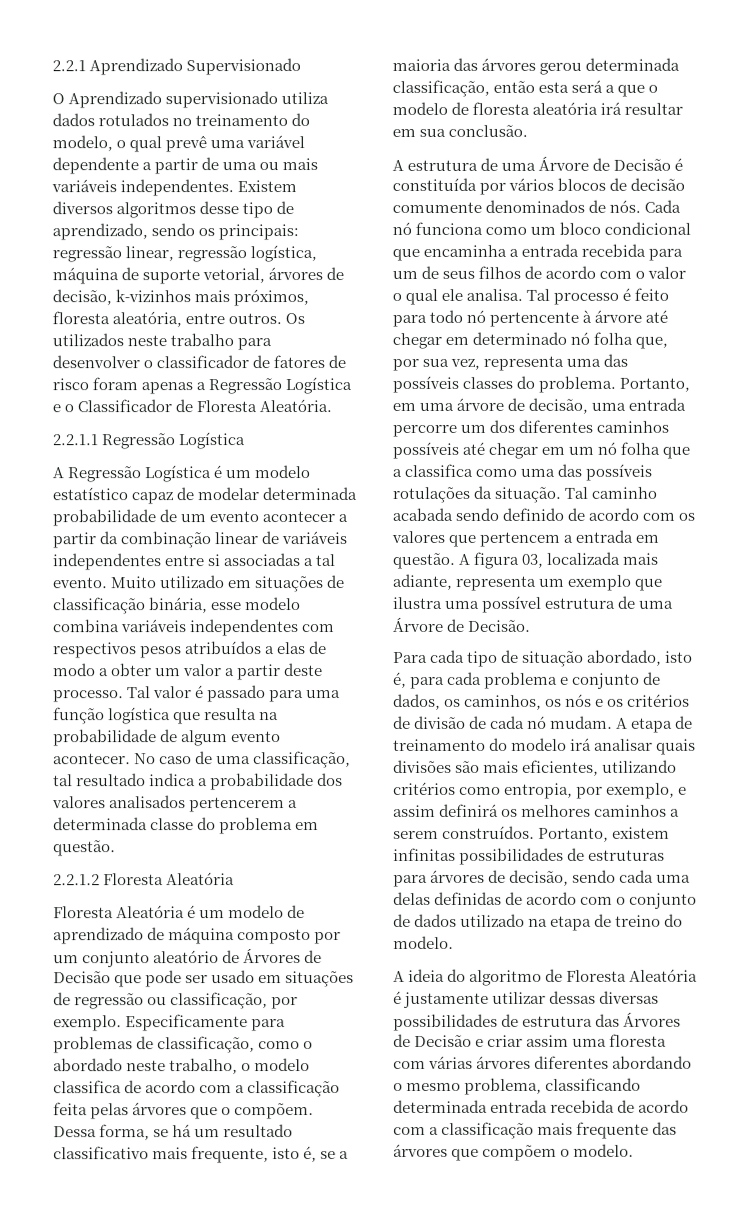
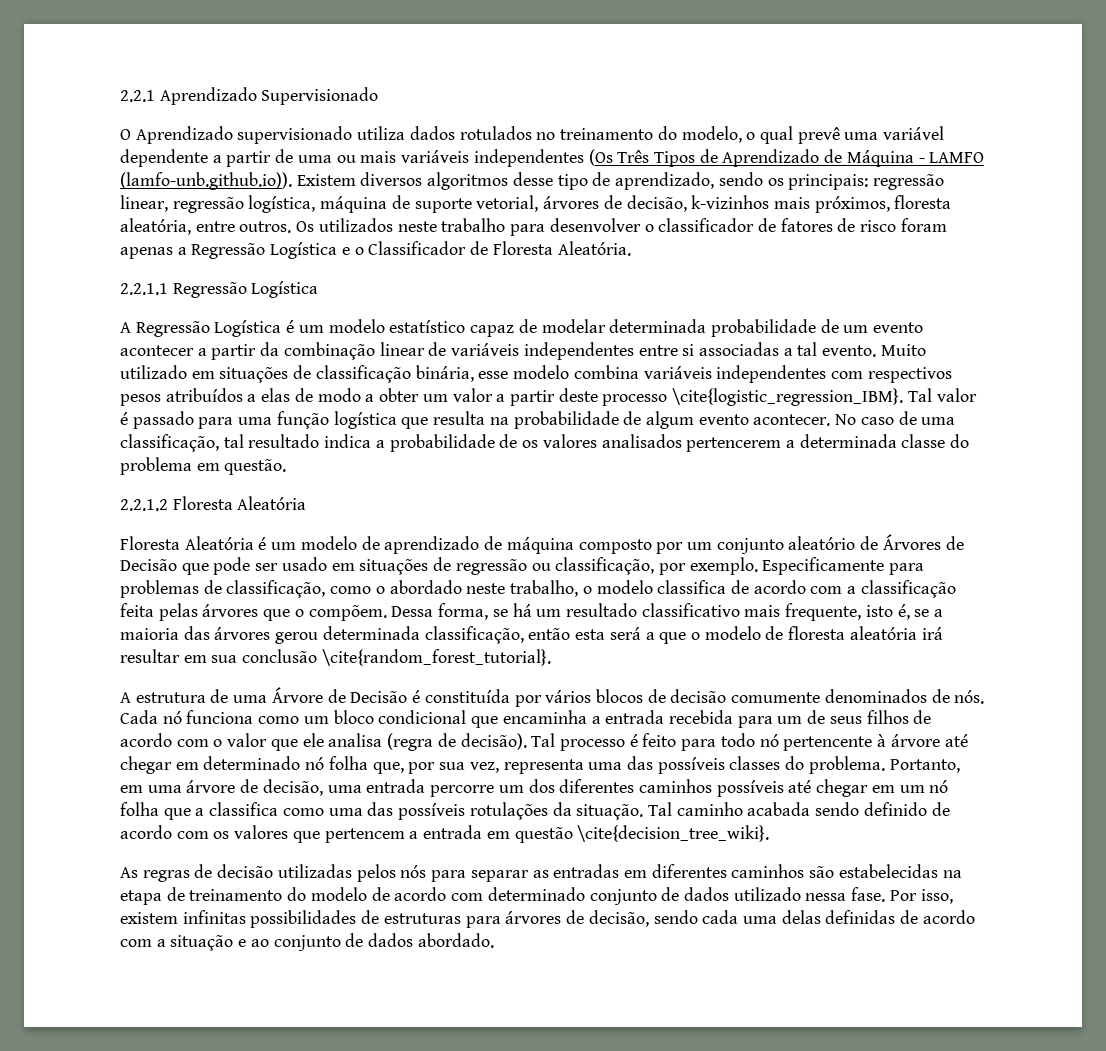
[120,179,235,197] independentes. -> [473,149,985,167] [120,172,292,190] independentes (Os Três Tipos de Aprendizado de Máquina - LAMFO (lamfo-unb.github.io)).
[53,690,124,703] processo. -> [602,388,904,406] processo \cite{logistic_regression_IBM}.
[317,773,344,787] dos -> [499,434,539,448] de os
[448,124,529,137] conclusão. -> [242,649,551,666] conclusão \cite{random_forest_tutorial}.
[392,288,524,305] o qual ele analisa. -> [270,733,527,751] que ele analisa (regra de decisão).
[392,551,659,569] [392,573,663,591] [392,595,675,613] [393,616,532,632] [393,649,694,667] [393,671,662,689] [393,693,691,710] [393,715,629,729] questão. A figura 03, localizada mais adiante, representa um exemplo que ilustra uma possível estrutura de uma Árvore de Decisão. // Para cada tipo de situação abordado, isto é, para cada problema e conjunto de dados, os caminhos, os nós e os critérios de divisão de cada nó mudam. A -> [514,825,770,843] [120,864,962,882] questão \cite{decision_tree_wiki}. // As regras de decisão utilizadas pelos nós para separar as entradas em diferentes caminhos são estabelecidas na
[570,737,697,755] [393,759,678,776] [393,781,688,799] [393,803,681,817] [393,825,610,842] irá analisar quais divisões são mais eficientes, utilizando critérios como entropia, por exemplo, e assim definirá os melhores caminhos a serem construídos. Portanto, -> [371,887,953,905] de acordo com determinado conjunto de dados utilizado nessa fase. Por isso,
[616,892,698,909] [393,913,684,931] [393,935,454,949] [393,968,699,986] [393,990,660,1008] [393,1011,682,1031] [393,1033,668,1047] [393,1055,693,1069] [393,1077,642,1095] [393,1099,690,1113] [393,1121,678,1139] [393,1143,635,1161] o conjunto de dados utilizado na etapa de treino do modelo. // A ideia do algoritmo de Floresta Aleatória é justamente utilizar dessas diversas possibilidades de estrutura das Árvores de Decisão e criar assim uma floresta com várias árvores diferentes abordando o mesmo problema, classificando determinada entrada recebida de acordo com a classificação mais frequente das árvores que compõem o modelo. -> [156,933,494,951] a situação e ao conjunto de dados abordado.

